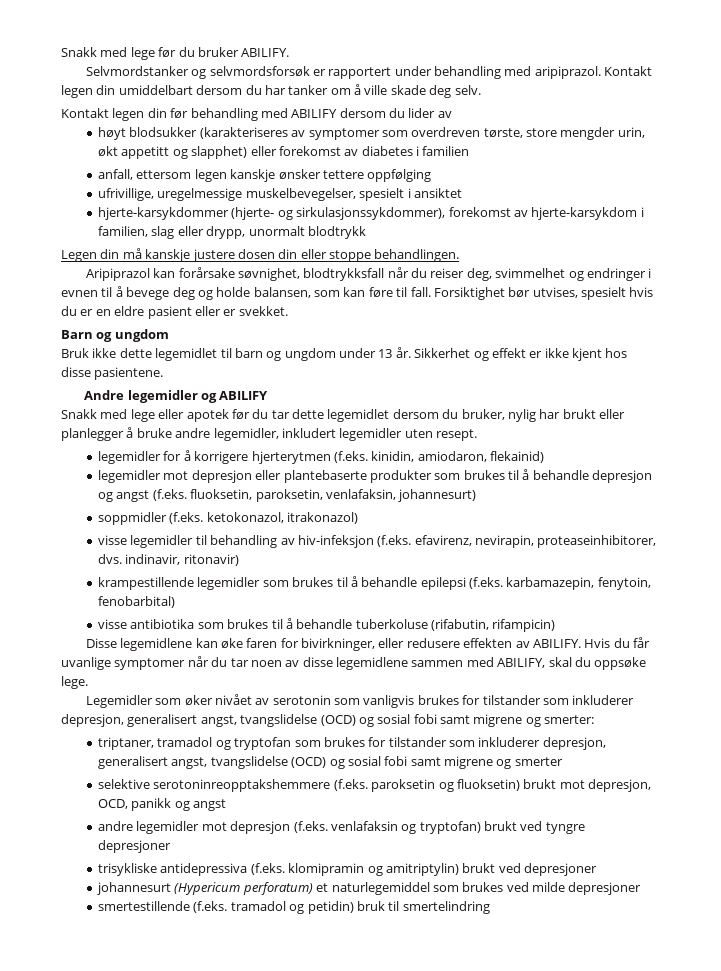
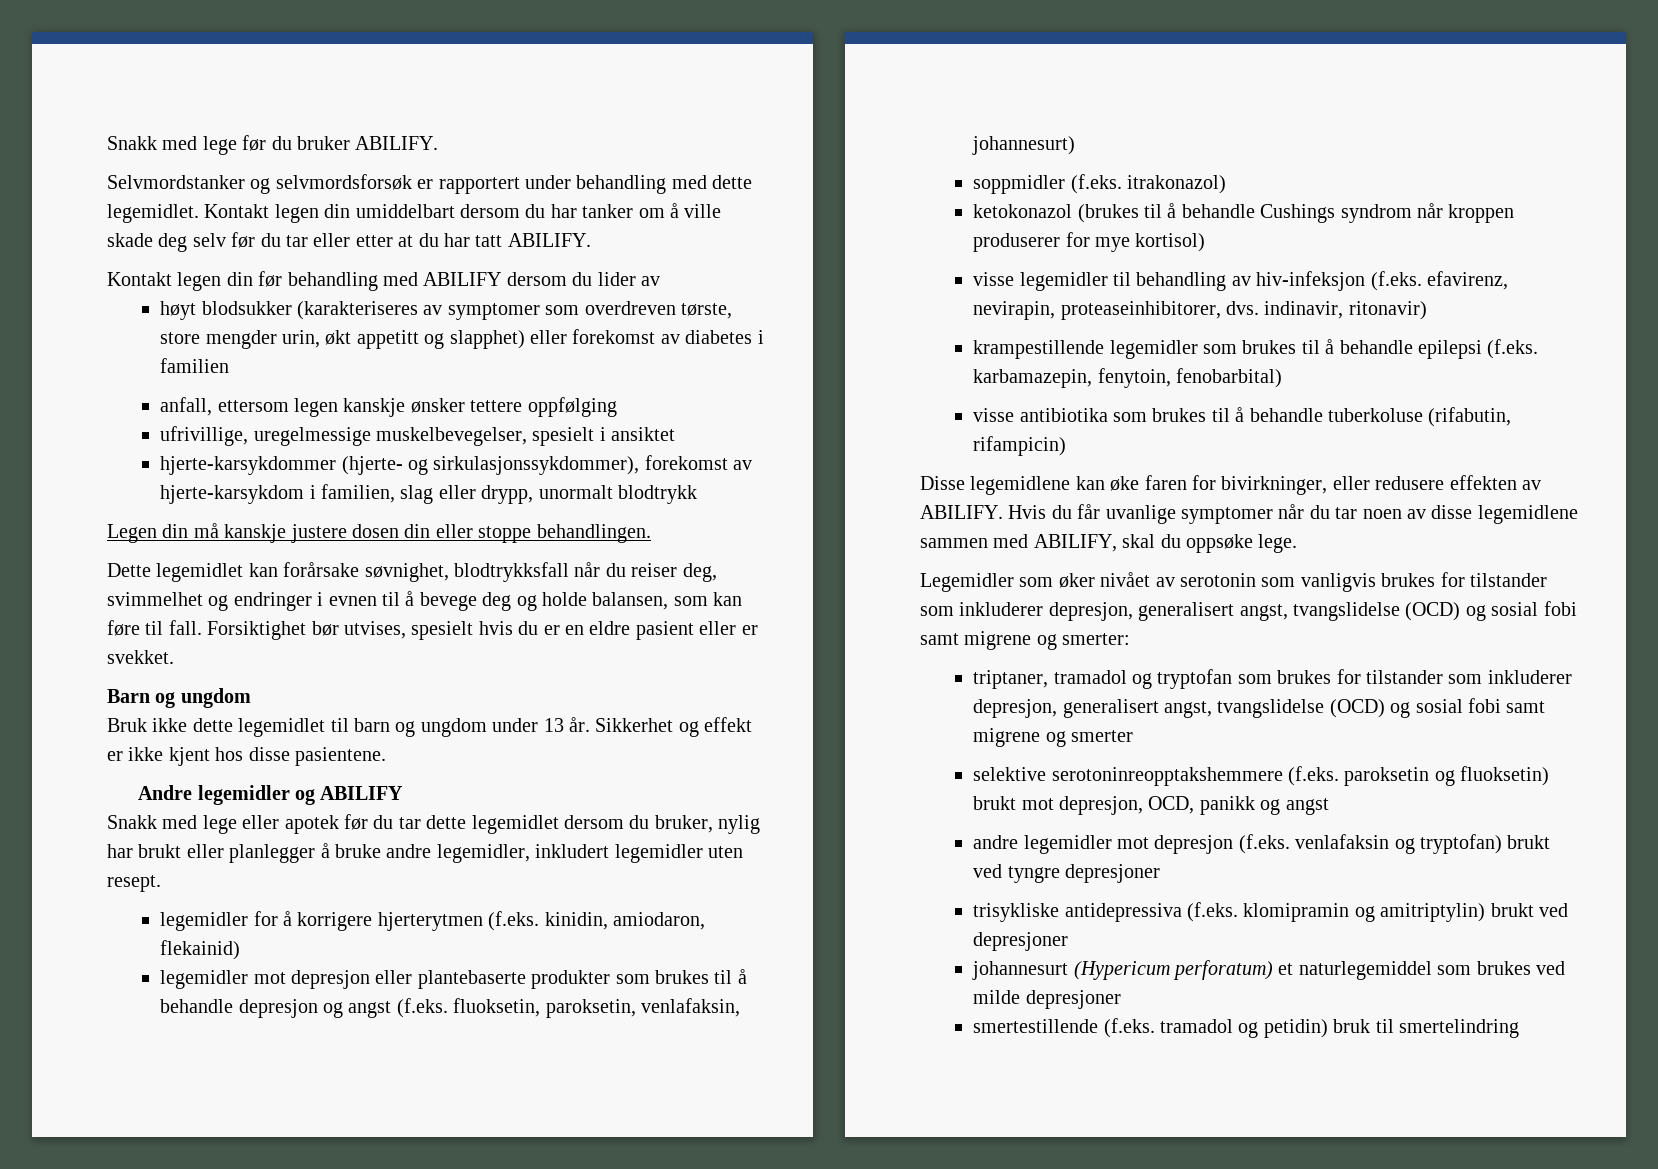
[534,66,601,79] aripiprazol. -> [712,175,753,189] [107,204,199,223] dette legemidlet.
[454,85,481,95] selv. -> [192,232,591,248] selv før du tar eller etter at du har tatt ABILIFY.
[85,268,150,281] Aripiprazol -> [107,563,244,582] Dette legemidlet
[206,512,284,523] ketokonazol, -> (1122, 184) none
(359, 518) none -> [973,203,1515,223] [973,232,1206,252] // ketokonazol (brukes til å behandle Cushings syndrom når kroppen produserer for mye kortisol)

